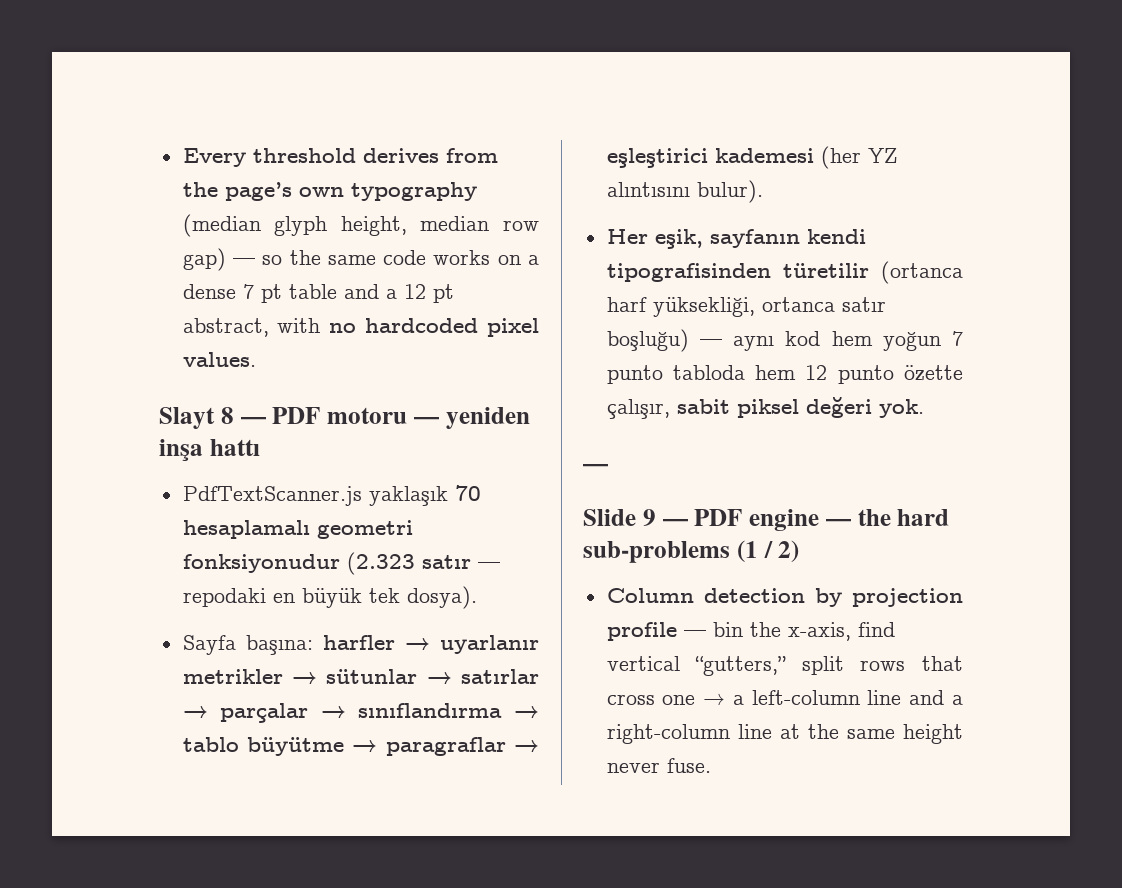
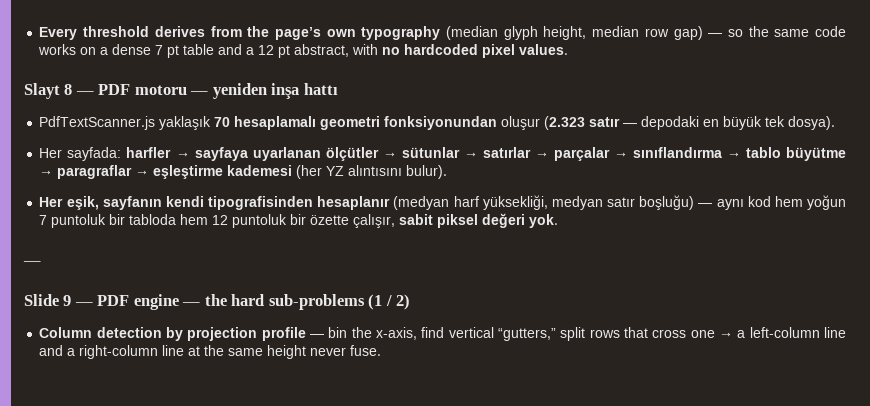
[182,554,340,573] fonksiyonudur -> [384,116,541,130] fonksiyonundan oluşur
[182,588,266,607] repodaki -> [641,116,700,130] depodaki
[182,635,539,655] [182,669,283,684] Sayfa başına: harfler → uyarlanır metrikler -> [39,147,379,161] Her sayfada: harfler → sayfaya uyarlanan ölçütler
[606,148,708,168] eşleştirici -> [153,165,224,179] eşleştirme
[782,261,963,284] türetilir (ortanca -> [317,196,450,210] hesaplanır (medyan
[761,297,835,312] ortanca -> [551,196,603,210] medyan
[606,365,663,384] punto -> [51,214,126,228] puntoluk bir
[837,365,894,384] punto -> [232,214,307,228] puntoluk bir

